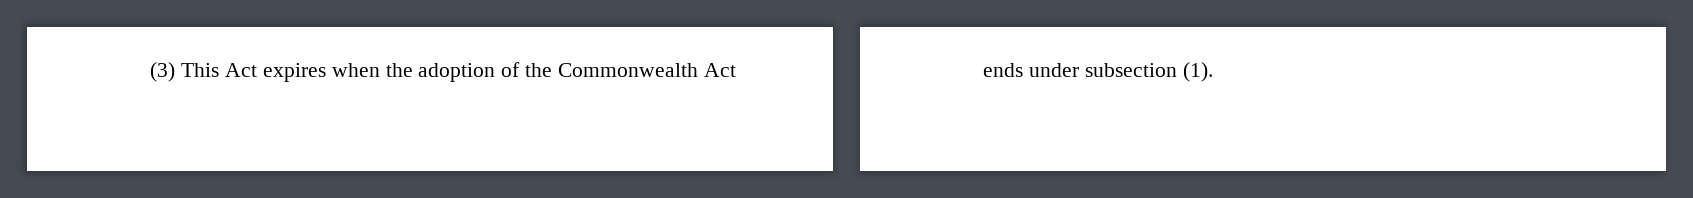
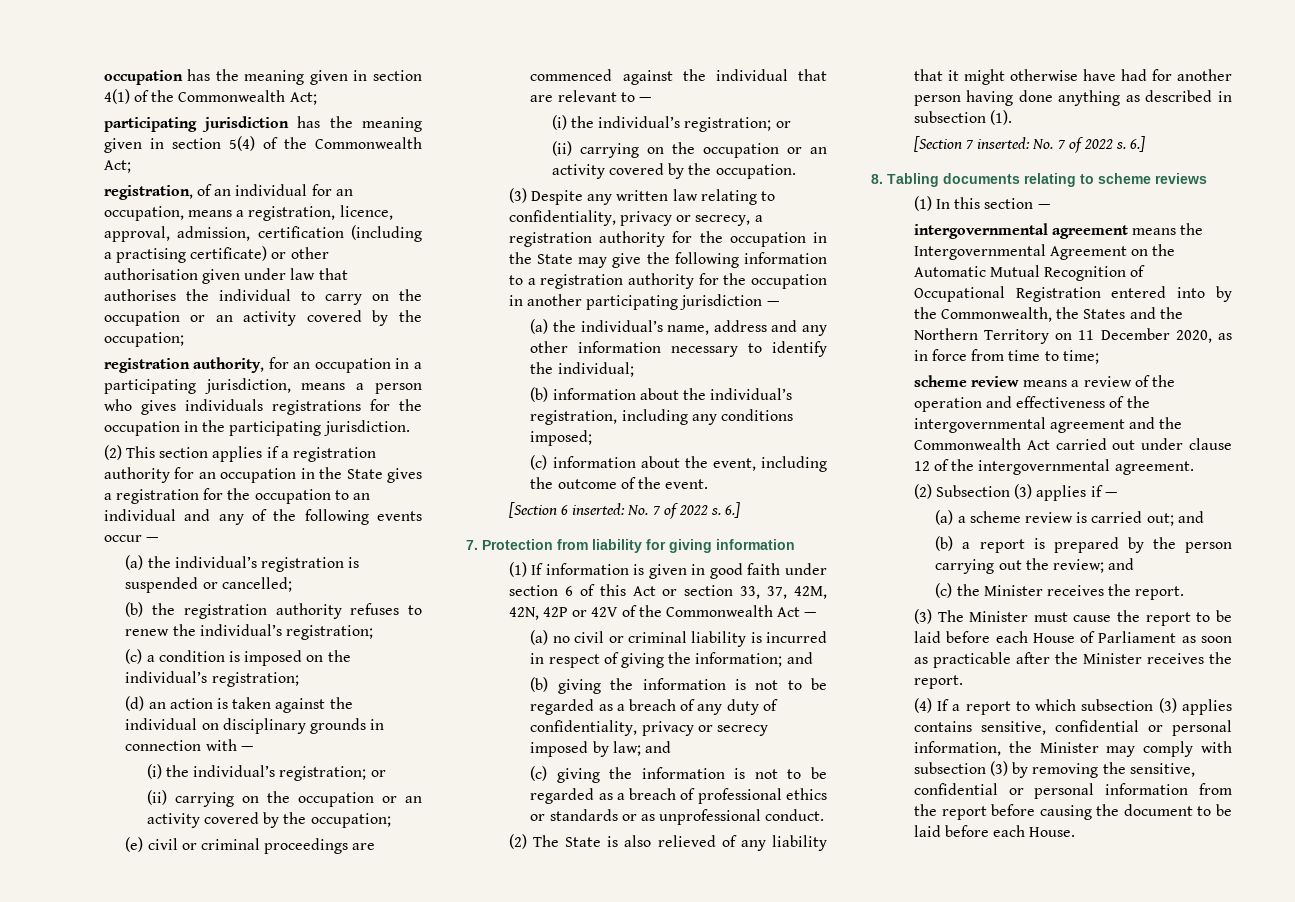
[150,62,1213,82] (3) This Act expires when the adoption of the Commonwealth Act ends under subsection (1). -> [103,69,422,85] [103,89,317,105] [103,116,422,132] [103,136,422,153] [103,160,131,173] [103,184,353,200] [103,205,393,221] [103,225,423,242] [103,246,329,263] [103,268,348,284] [103,289,422,305] [103,310,422,326] [103,332,184,347] [103,357,422,373] [103,378,422,394] [103,399,422,415] [103,420,410,436] [103,445,377,462] [103,467,423,483] [103,488,371,504] [103,509,423,525] [103,535,159,542] [125,555,360,572] [125,577,292,593] [125,602,422,619] [125,624,373,640] [125,649,351,666] [125,671,299,687] [125,696,353,713] [125,718,385,734] [125,739,253,751] [146,764,386,781] [146,790,423,807] [146,812,391,828] [125,837,376,854] [530,69,827,85] [530,90,651,102] [551,115,791,132] [551,141,827,158] [551,163,796,179] [508,188,776,205] [508,210,763,226] [508,231,827,247] [508,252,827,268] [508,273,827,289] [508,294,779,310] [530,319,827,336] [530,341,827,357] [530,362,634,377] [530,387,793,402] [530,409,793,425] [530,430,593,446] [530,455,827,472] [530,477,709,489] [508,502,741,519] [466,539,795,553] [508,562,827,579] [508,584,827,599] [508,605,817,620] [530,630,827,647] [530,652,813,668] [530,677,827,694] [530,699,778,715] [530,720,768,736] [530,741,671,757] [530,766,827,783] [530,788,827,804] [530,809,825,825] [508,834,827,851] [913,69,1232,85] [913,90,1232,106] [913,110,1013,125] [913,136,1146,153] [871,173,1207,187] [913,196,1050,211] [913,223,1204,239] [913,244,1176,260] [913,265,1146,281] [913,286,1232,302] [913,307,1183,322] [913,328,1232,344] [913,349,1099,364] [913,375,1176,387] [913,396,1150,412] [913,417,1183,433] [913,438,1232,450] [913,459,1194,475] [913,484,1117,501] [935,510,1204,526] [935,536,1232,553] [935,558,1135,574] [935,583,1185,600] [913,609,1232,626] [913,631,1232,643] [913,652,1232,668] [913,675,963,689] [913,698,1232,715] [913,720,1232,736] [913,741,1232,757] [913,761,1195,778] [913,783,1232,799] [913,804,1232,820] [913,825,1076,837] occupation has the meaning given in section 4(1) of the Commonwealth Act; // participating jurisdiction has the meaning given in section 5(4) of the Commonwealth Act; // registration, of an individual for an occupation, means a registration, licence, approval, admission, certification (including a practising certificate) or other authorisation given under law that authorises the individual to carry on the occupation or an activity covered by the occupation; // registration authority, for an occupation in a participating jurisdiction, means a person who gives individuals registrations for the occupation in the participating jurisdiction. // (2) This section applies if a registration authority for an occupation in the State gives a registration for the occupation to an individual and any of the following events occur — // (a) the individual’s registration is suspended or cancelled; // (b) the registration authority refuses to renew the individual’s registration; // (c) a condition is imposed on the individual’s registration; // (d) an action is taken against the individual on disciplinary grounds in connection with — // (i) the individual’s registration; or // (ii) carrying on the occupation or an activity covered by the occupation; // (e) civil or criminal proceedings are commenced against the individual that are relevant to — // (i) the individual’s registration; or // (ii) carrying on the occupation or an activity covered by the occupation. // (3) Despite any written law relating to confidentiality, privacy or secrecy, a registration authority for the occupation in the State may give the following information to a registration authority for the occupation in another participating jurisdiction — // (a) the individual’s name, address and any other information necessary to identify the individual; // (b) information about the individual’s registration, including any conditions imposed; // (c) information about the event, including the outcome of the event. // [Section 6 inserted: No. 7 of 2022 s. 6.] // 7. Protection from liability for giving information // (1) If information is given in good faith under section 6 of this Act or section 33, 37, 42M, 42N, 42P or 42V of the Commonwealth Act — // (a) no civil or criminal liability is incurred in respect of giving the information; and // (b) giving the information is not to be regarded as a breach of any duty of confidentiality, privacy or secrecy imposed by law; and // (c) giving the information is not to be regarded as a breach of professional ethics or standards or as unprofessional conduct. // (2) The State is also relieved of any liability that it might otherwise have had for another person having done anything as described in subsection (1). // [Section 7 inserted: No. 7 of 2022 s. 6.] // 8. Tabling documents relating to scheme reviews // (1) In this section — // intergovernmental agreement means the Intergovernmental Agreement on the Automatic Mutual Recognition of Occupational Registration entered into by the Commonwealth, the States and the Northern Territory on 11 December 2020, as in force from time to time; // scheme review means a review of the operation and effectiveness of the intergovernmental agreement and the Commonwealth Act carried out under clause 12 of the intergovernmental agreement. // (2) Subsection (3) applies if — // (a) a scheme review is carried out; and // (b) a report is prepared by the person carrying out the review; and // (c) the Minister receives the report. // (3) The Minister must cause the report to be laid before each House of Parliament as soon as practicable after the Minister receives the report. // (4) If a report to which subsection (3) applies contains sensitive, confidential or personal information, the Minister may comply with subsection (3) by removing the sensitive, confidential or personal information from the report before causing the document to be laid before each House.

